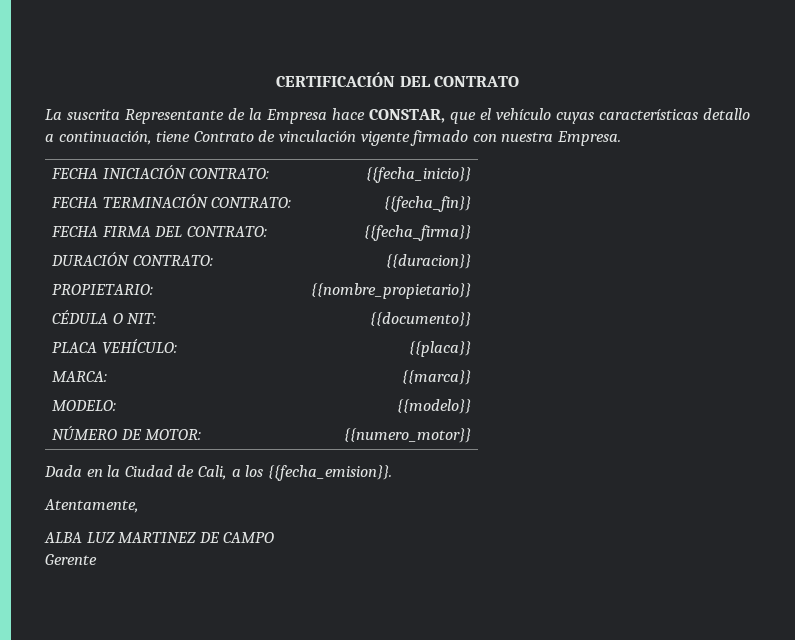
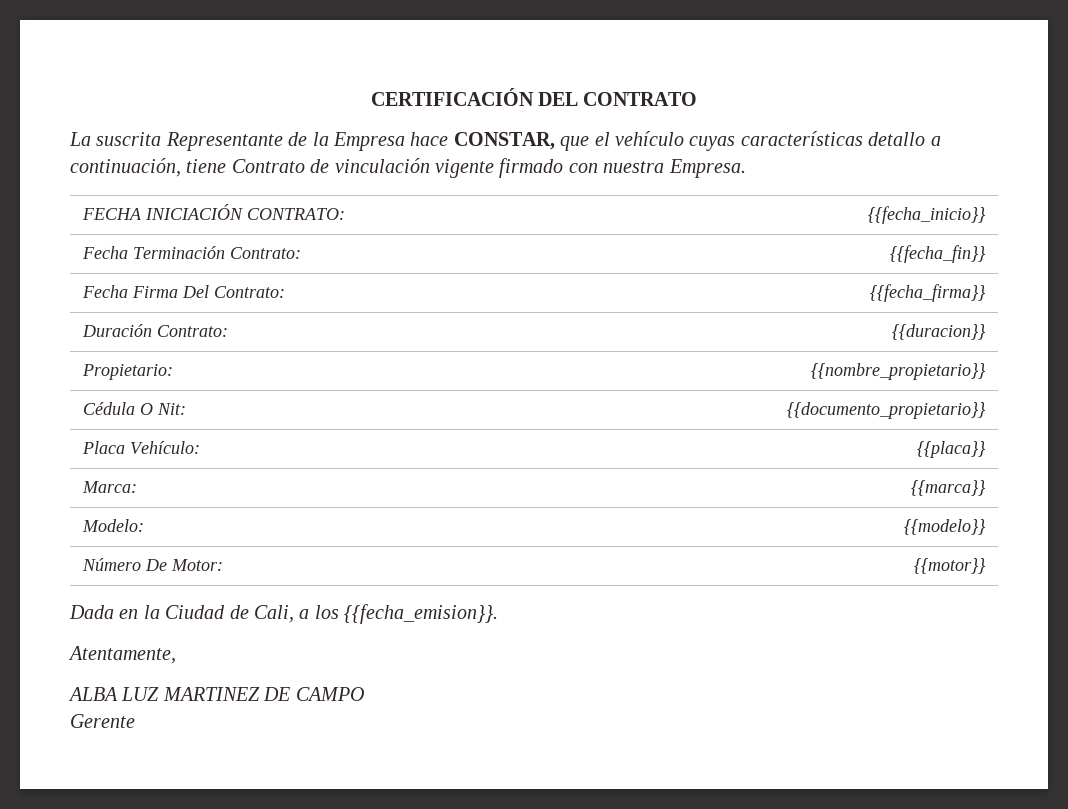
[51,194,292,208] [383,196,471,212] [51,226,268,237] FECHA TERMINACIÓN CONTRATO: | {{fecha_fin}} // FECHA FIRMA DEL CONTRATO: -> [81,246,301,259] [890,245,987,263] [81,285,285,298] Fecha Terminación Contrato: | {{fecha_fin}} // Fecha Firma Del Contrato:
[51,252,213,266] DURACIÓN CONTRATO: -> [81,324,228,337] Duración Contrato:
[52,284,154,295] PROPIETARIO: -> [81,364,173,380] Propietario:
[52,310,157,324] [369,312,471,327] [52,339,177,354] CÉDULA O NIT: | {{documento}} // PLACA VEHÍCULO: -> [82,402,186,415] [787,402,987,419] [81,441,200,454] Cédula O Nit: | {{documento_propietario}} // Placa Vehículo:
[52,371,108,382] MARCA: -> [81,481,137,493] Marca:
[52,400,117,411] MODELO: -> [81,519,144,532] Modelo:
[52,426,202,440] [343,428,471,443] NÚMERO DE MOTOR: | {{numero_motor}} -> [81,558,223,571] [914,558,987,574] Número De Motor: | {{motor}}

